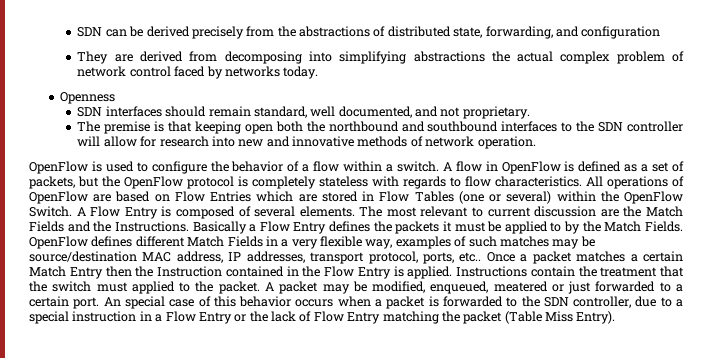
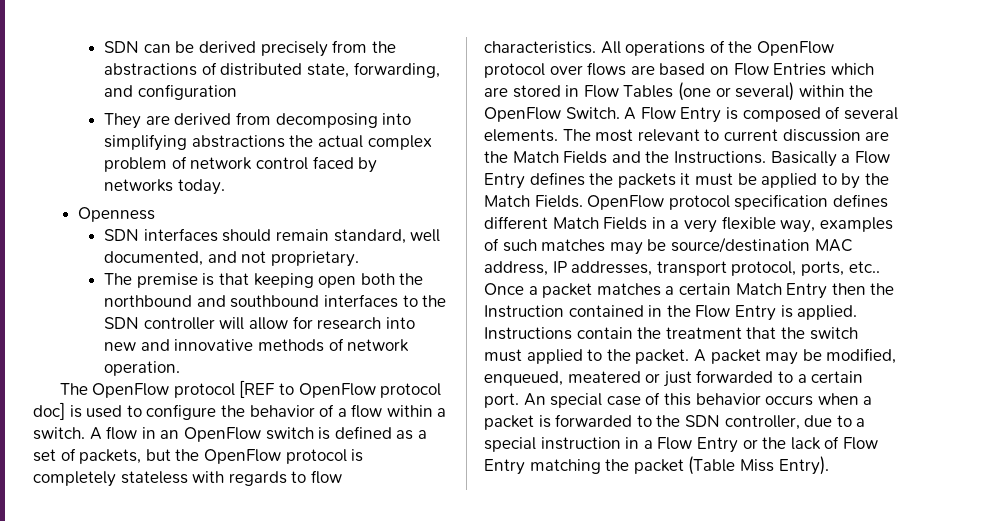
[29,161,88,174] OpenFlow -> [59,380,442,398] [33,402,65,420] The OpenFlow protocol [REF to OpenFlow protocol doc]
[501,161,561,174] OpenFlow -> [160,427,314,442] an OpenFlow switch
[29,191,88,204] OpenFlow -> [728,41,834,56] [484,62,627,78] the OpenFlow protocol over flows
(88, 242) none -> [668,194,829,210] protocol specification

